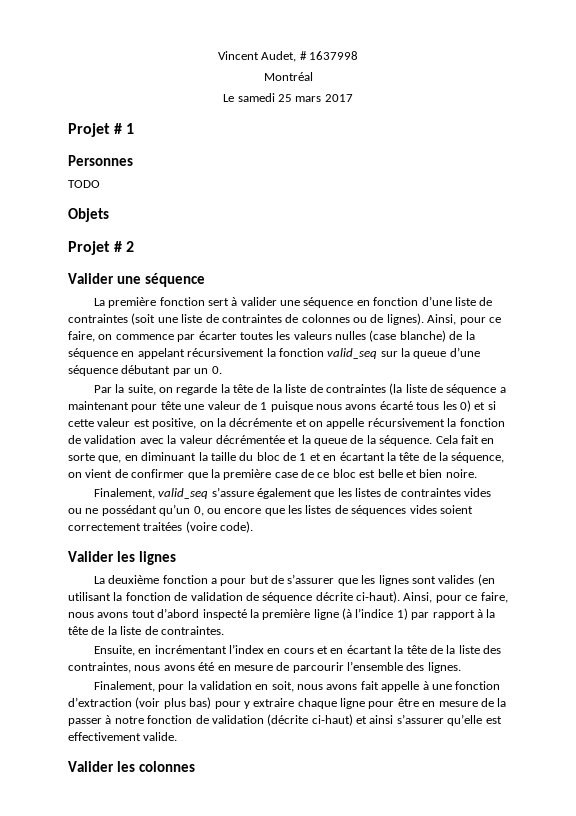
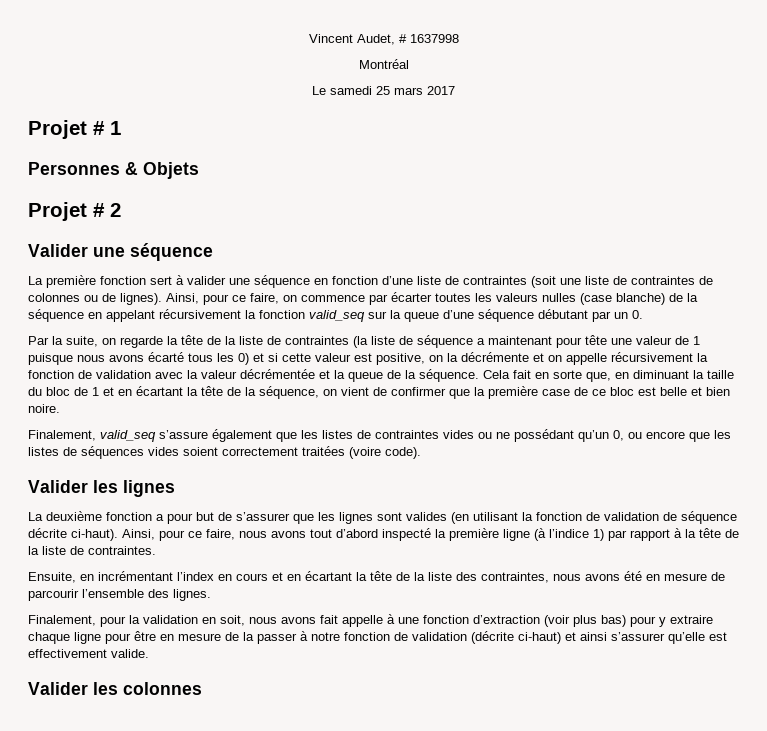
[68,180,100,188] // TODO // -> [125,162,138,175] &

